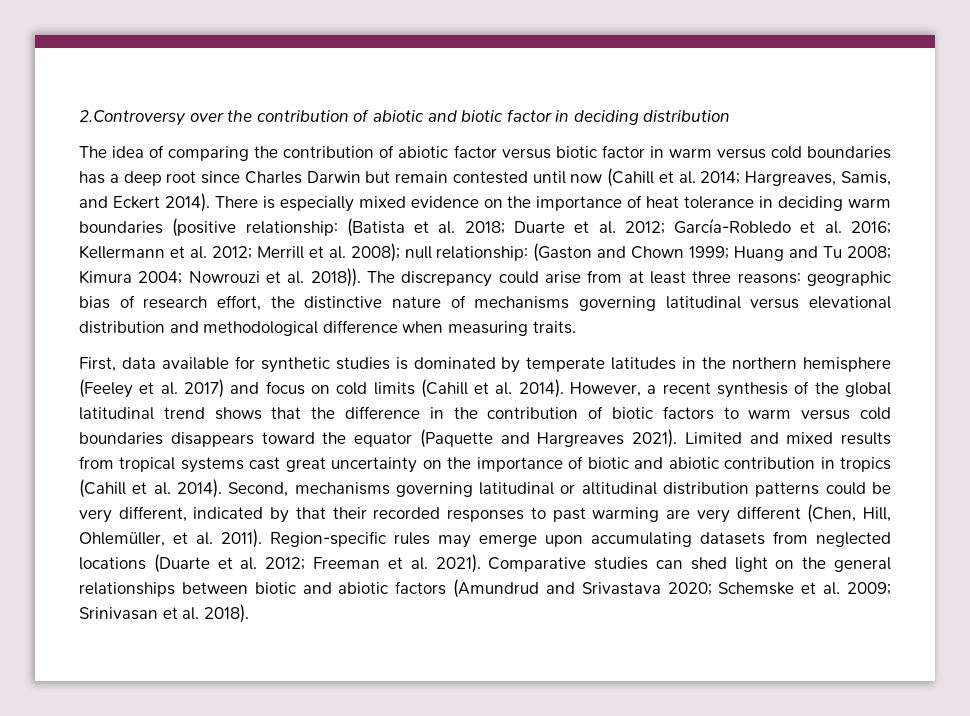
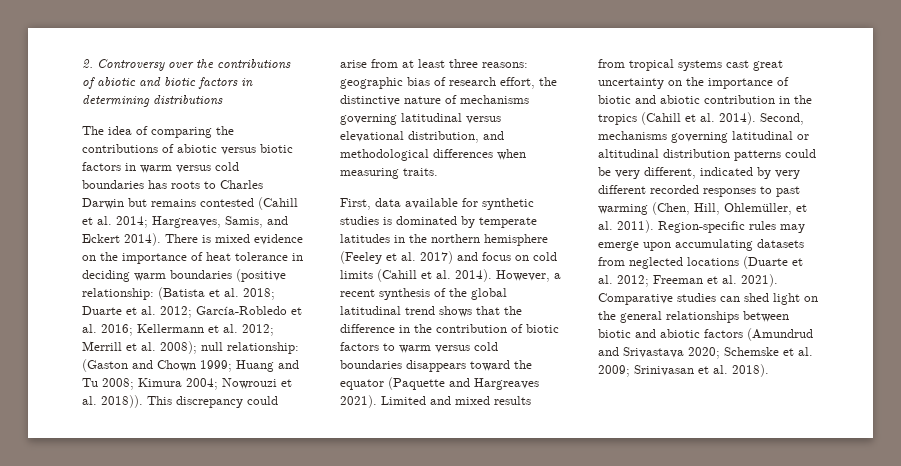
[79,110,186,126] 2.Controversy -> [82,59,165,71] 2. Controversy
[256,110,349,122] contribution -> [217,59,291,69] contributions
[506,109,731,125] factor in deciding distribution -> [198,77,253,89] [82,95,223,107] factors in determining distributions
[283,145,497,158] contribution of abiotic factor -> [82,144,217,153] contributions of abiotic
[601,145,645,158] factor -> [82,162,121,171] factors
[109,171,603,186] a deep root since Charles Darwin but remain contested until now -> [171,180,263,189] [82,198,254,209] roots to Charles Darwin but remains contested
[279,196,354,212] especially -> (211, 239) none
[367,271,395,283] The -> [147,396,172,405] This
[79,321,165,334] distribution -> [408,131,479,143] distribution,
[322,320,398,333] difference -> [433,149,493,158] differences
(835, 463) none -> [794,95,812,104] the
[295,507,367,519] that their -> [775,170,800,179] [598,185,646,194] very different
[666,506,801,523] are very different -> (648, 209) none

